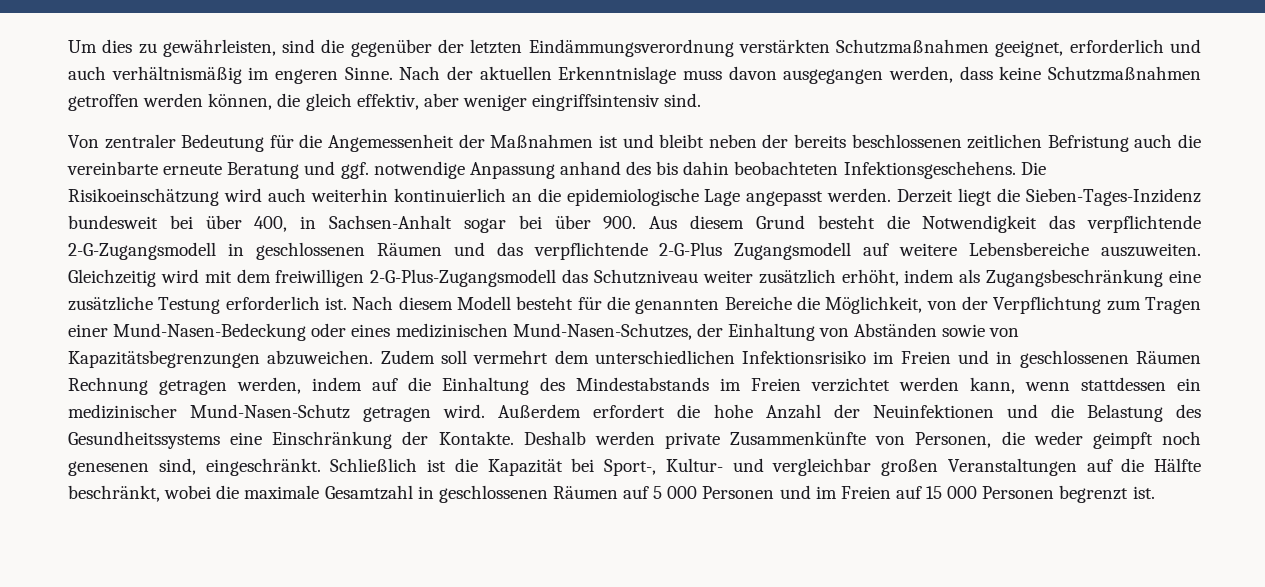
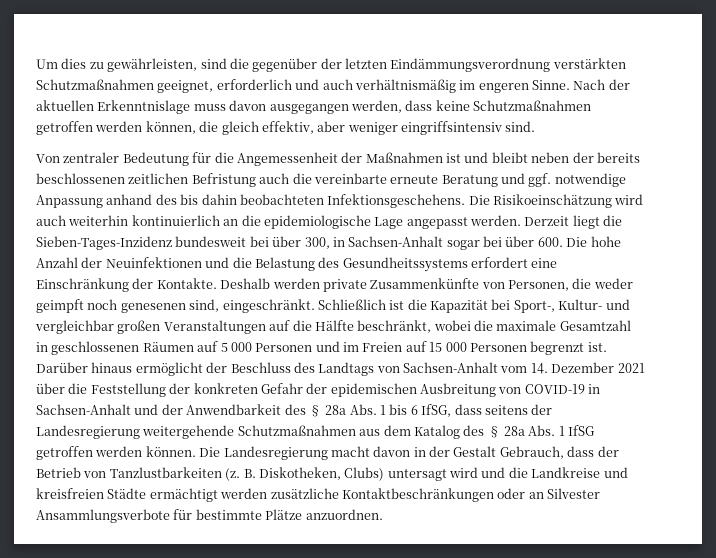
[254,216,288,232] 400, -> [304,237,330,249] 300,
[603,215,1202,233] [68,242,1201,260] [68,269,1202,287] [68,296,1201,314] [68,323,1020,341] [68,350,1201,368] [68,377,1201,395] [68,404,701,422] 900. Aus diesem Grund besteht die Notwendigkeit das verpflichtende 2-G-Zugangsmodell in geschlossenen Räumen und das verpflichtende 2-G-Plus Zugangsmodell auf weitere Lebensbereiche auszuweiten. Gleichzeitig wird mit dem freiwilligen 2-G-Plus-Zugangsmodell das Schutzniveau weiter zusätzlich erhöht, indem als Zugangsbeschränkung eine zusätzliche Testung erforderlich ist. Nach diesem Modell besteht für die genannten Bereiche die Möglichkeit, von der Verpflichtung zum Tragen einer Mund-Nasen-Bedeckung oder eines medizinischen Mund-Nasen-Schutzes, der Einhaltung von Abständen sowie von Kapazitätsbegrenzungen abzuweichen. Zudem soll vermehrt dem unterschiedlichen Infektionsrisiko im Freien und in geschlossenen Räumen Rechnung getragen werden, indem auf die Einhaltung des Mindestabstands im Freien verzichtet werden kann, wenn stattdessen ein medizinischer Mund-Nasen-Schutz getragen wird. Außerdem erfordert die -> [537,237,588,247] 600. Die
(220, 440) none -> [471,257,528,268] erfordert
(1155, 492) none -> [36,362,645,376] [36,383,601,397] [36,404,553,417] [36,425,596,439] [36,446,619,460] [36,467,628,481] [36,488,600,502] [36,509,383,523] Darüber hinaus ermöglicht der Beschluss des Landtags von Sachsen-Anhalt vom 14. Dezember 2021 über die Feststellung der konkreten Gefahr der epidemischen Ausbreitung von COVID-19 in Sachsen-Anhalt und der Anwendbarkeit des § 28a Abs. 1 bis 6 IfSG, dass seitens der Landesregierung weitergehende Schutzmaßnahmen aus dem Katalog des § 28a Abs. 1 IfSG getroffen werden können. Die Landesregierung macht davon in der Gestalt Gebrauch, dass der Betrieb von Tanzlustbarkeiten (z. B. Diskotheken, Clubs) untersagt wird und die Landkreise und kreisfreien Städte ermächtigt werden zusätzliche Kontaktbeschränkungen oder an Silvester Ansammlungsverbote für bestimmte Plätze anzuordnen.

